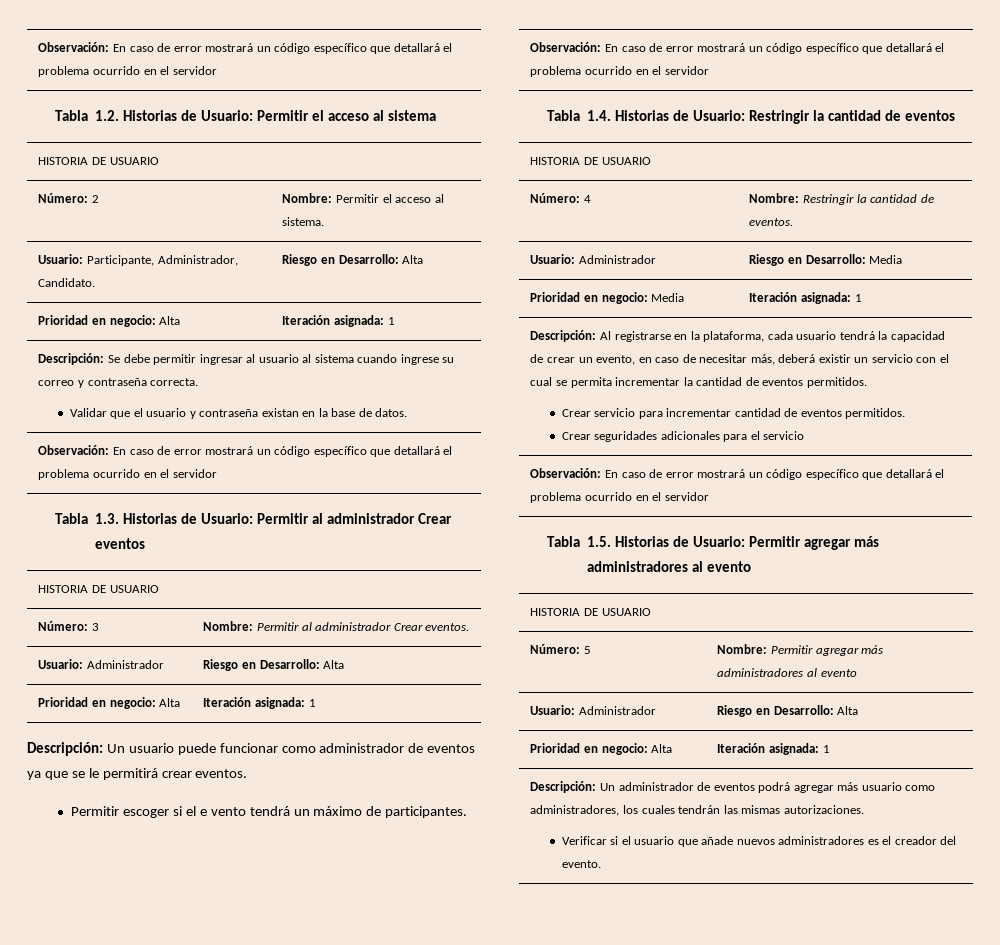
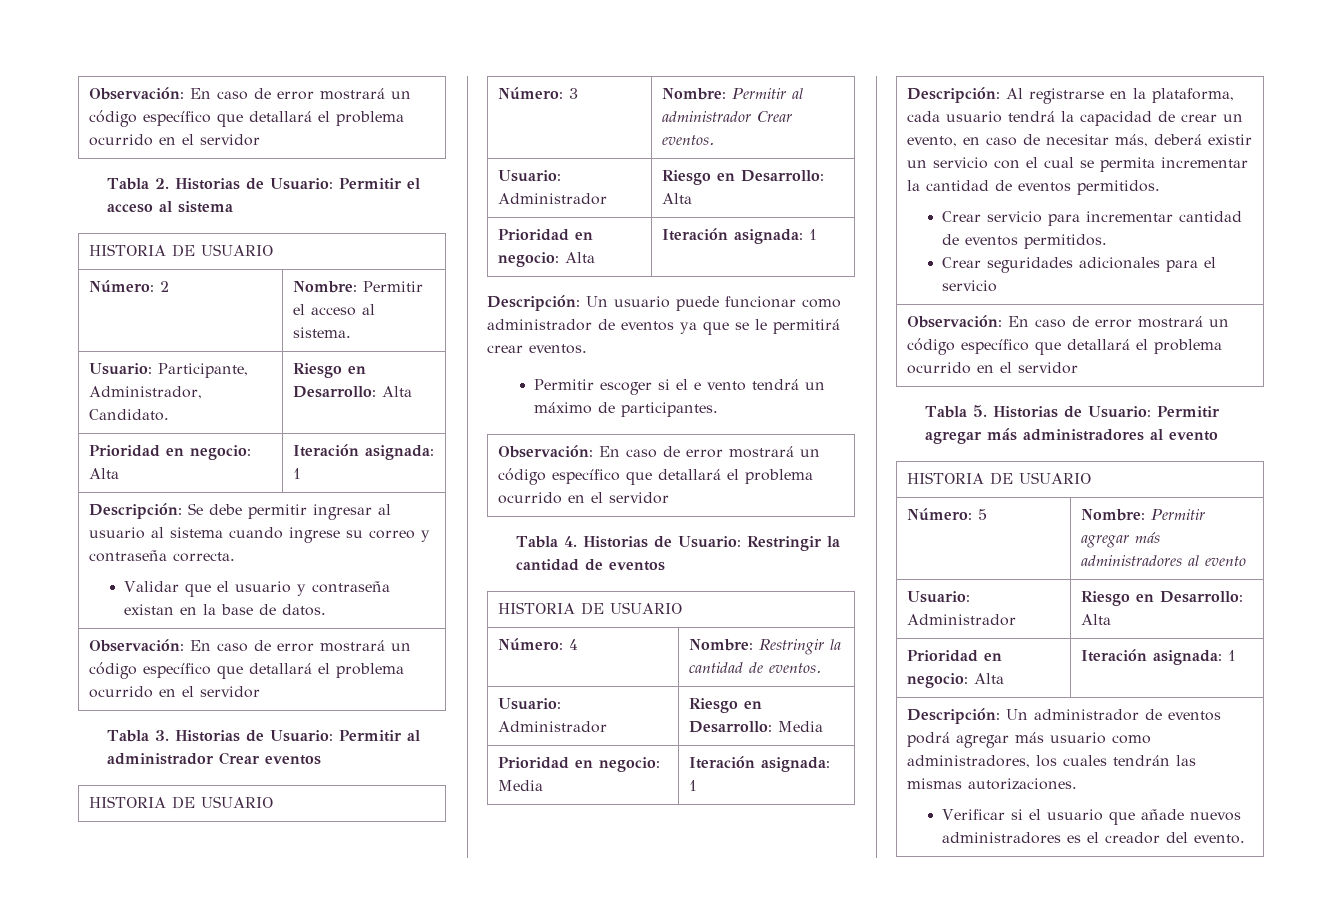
[95,110,120,121] 1.2. -> [155,178,170,189] 2.
[95,513,120,524] 1.3. -> [155,730,170,741] 3.
[587,110,612,121] 1.4. -> [564,536,578,547] 4.
[587,536,612,547] 1.5. -> [973,405,988,417] 5.

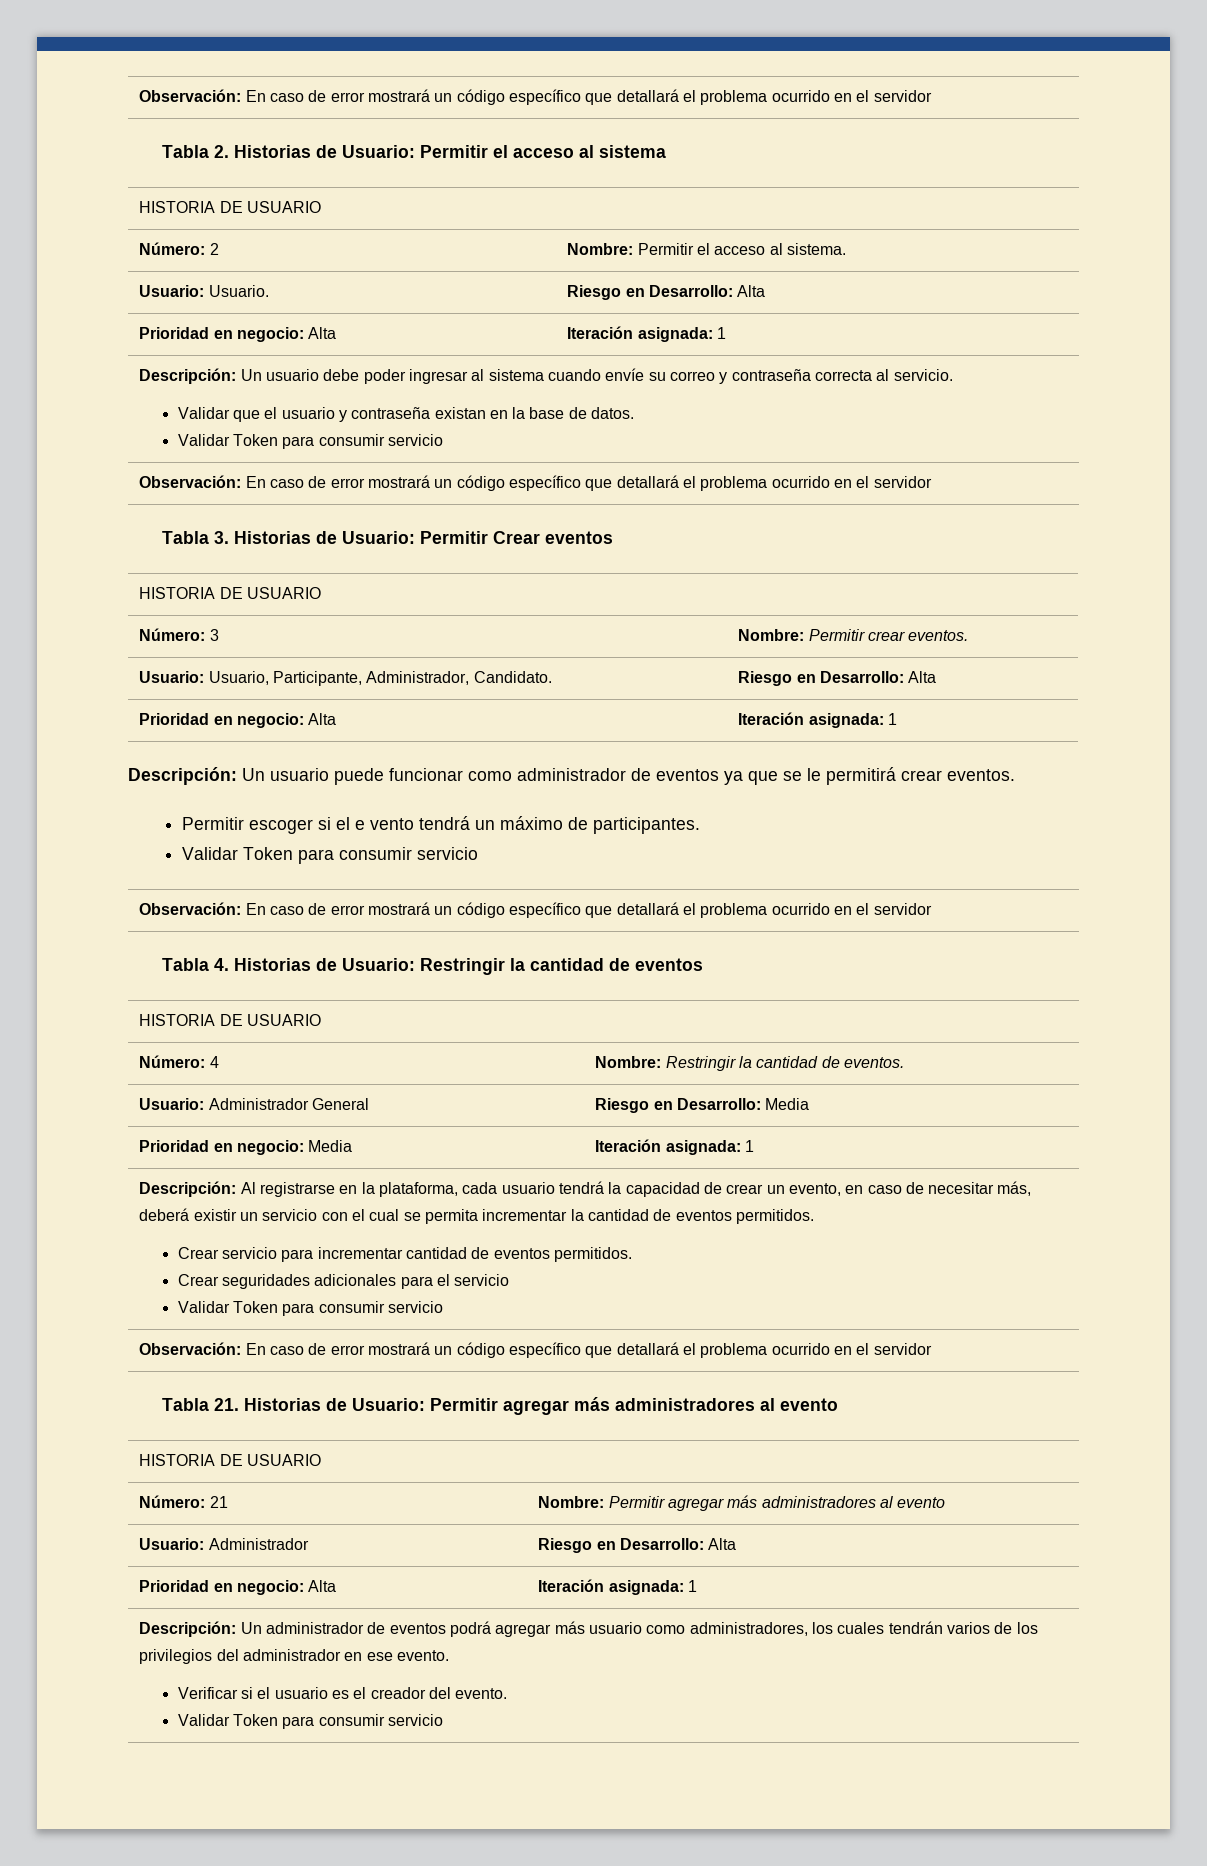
[158,363,249,378] [89,386,203,399] [89,409,170,421] Participante, Administrador, Candidato. -> [208,285,269,297] Usuario.
[188,503,392,520] [89,527,146,539] Se debe permitir ingresar al usuario -> [240,369,468,384] Un usuario debe poder ingresar
[289,527,341,543] ingrese -> [605,368,645,381] envíe
[173,552,236,562] correcta. -> [814,369,953,381] correcta al servicio.
(327, 610) none -> [177,434,443,449] // Validar Token para consumir servicio
[407,730,421,741] [107,753,215,765] al administrador -> (489, 537) none
[792,88,804,99] [662,111,793,122] [662,135,715,145] [498,170,562,182] [498,193,608,205] al administrador Crear eventos. // Usuario: Administrador -> [868,630,969,641] [139,671,552,686] crear eventos. // Usuario: Usuario, Participante, Administrador, Candidato.
(718, 409) none -> [181,847,478,864] // Validar Token para consumir servicio
(608, 727) none -> [312,1098,370,1110] General
(998, 286) none -> [177,1301,443,1316] // Validar Token para consumir servicio
[973,405,988,417] 5. -> [214,1398,240,1411] 21.
[978,509,988,520] 5 -> [209,1496,228,1508] 21
[1176,755,1197,766] [907,778,1078,790] las mismas autorizaciones. -> [946,1622,1038,1634] [139,1649,449,1664] varios de los privilegios del administrador en ese evento.
[1109,809,1242,825] [942,832,1062,844] que añade nuevos administradores -> (328, 1693) none
(1246, 839) none -> [177,1714,443,1729] // Validar Token para consumir servicio

